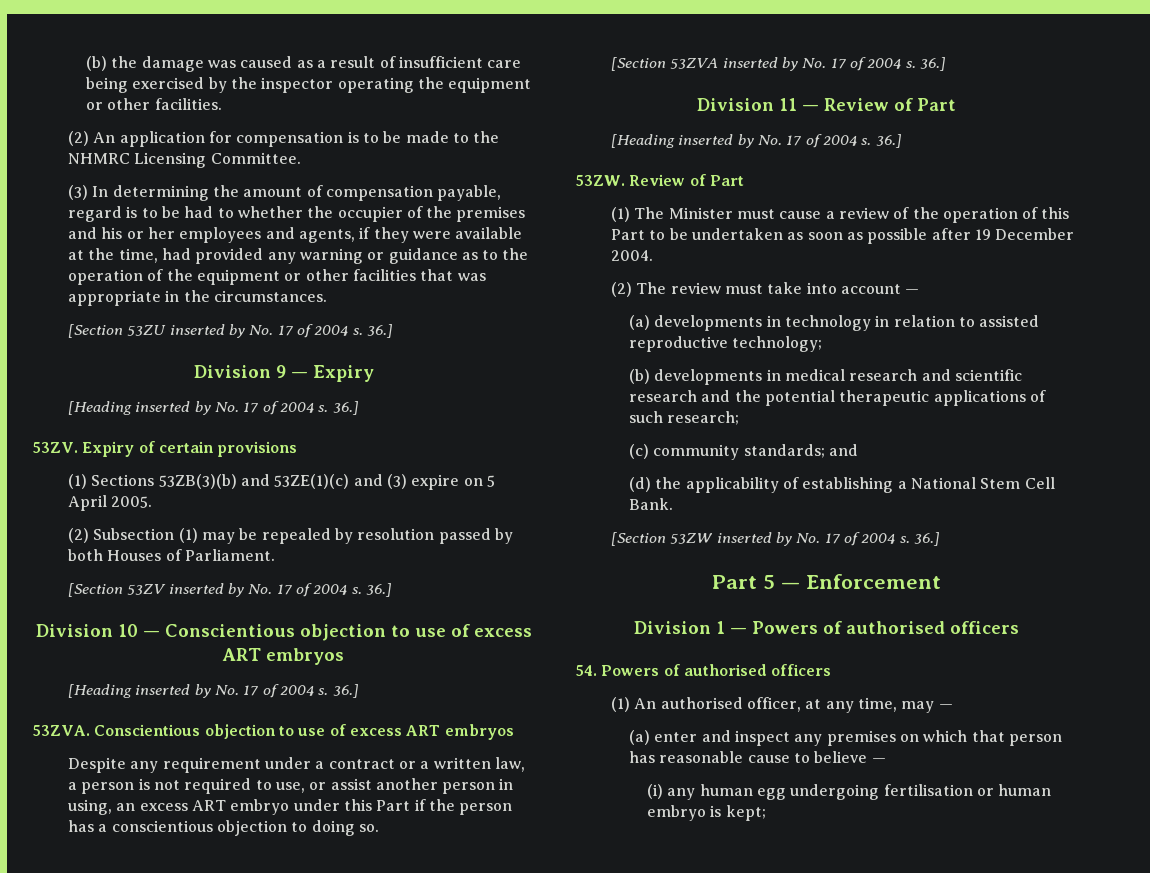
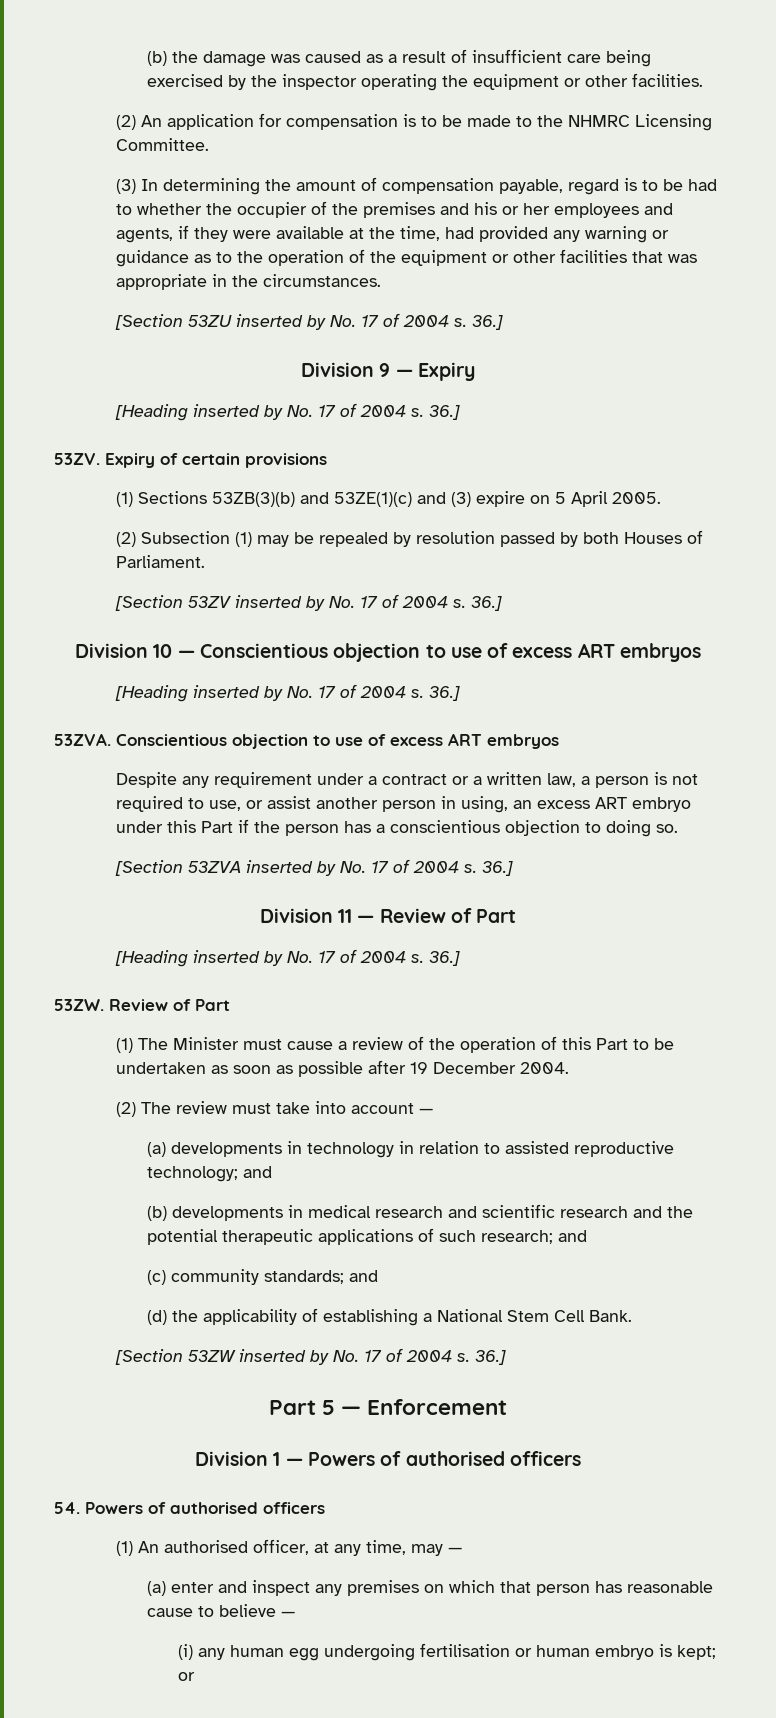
(823, 344) none -> [243,1166,273,1178] and
(740, 418) none -> [558,1230,588,1242] and
(766, 813) none -> [178,1672,196,1681] or

